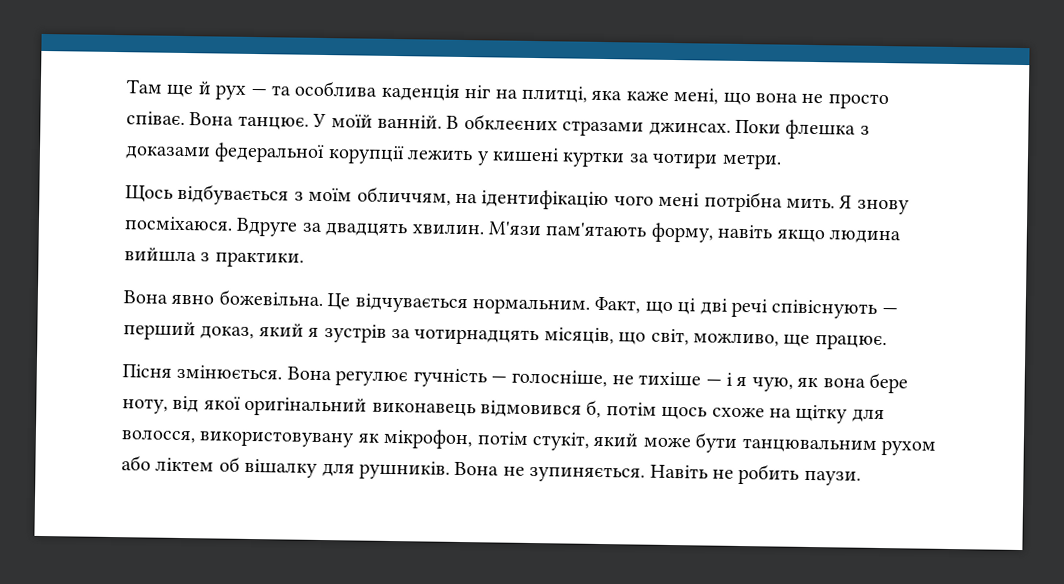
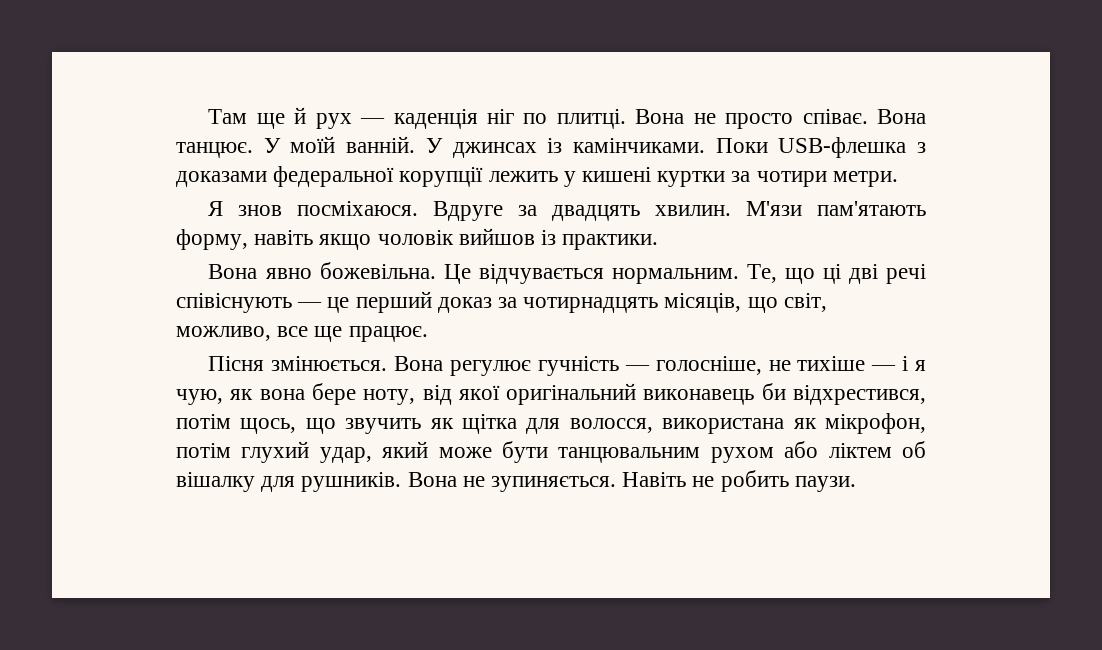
[271,80,798,106] та особлива каденція ніг на плитці, яка каже мені, що вона -> [393,109,685,129] каденція ніг по плитці. Вона
[446,114,857,140] В обклеєних стразами джинсах. Поки флешка -> [425,137,907,158] У джинсах із камінчиками. Поки USB-флешка
[125,183,910,215] Щось відбувається з моїм обличчям, на ідентифікацію чого мені потрібна мить. Я знову -> [208,201,283,216] Я знов
[828,229,901,244] [124,247,211,263] людина вийшла з -> [377,228,557,245] чоловік вийшов із
[594,296,641,314] Факт, -> [746,264,777,283] Те,
[123,321,387,343] перший доказ, який я зустрів -> [327,291,492,313] це перший доказ
(779, 339) none -> [277,326,309,337] все
[480,399,849,424] відмовився б, потім щось схоже на щітку -> [761,383,926,405] [176,414,517,434] би відхрестився, потім щось, що звучить як щітка
[199,430,355,448] використовувану -> [662,418,785,434] використана
[532,432,589,451] стукіт, -> [241,441,372,463] глухий удар,

